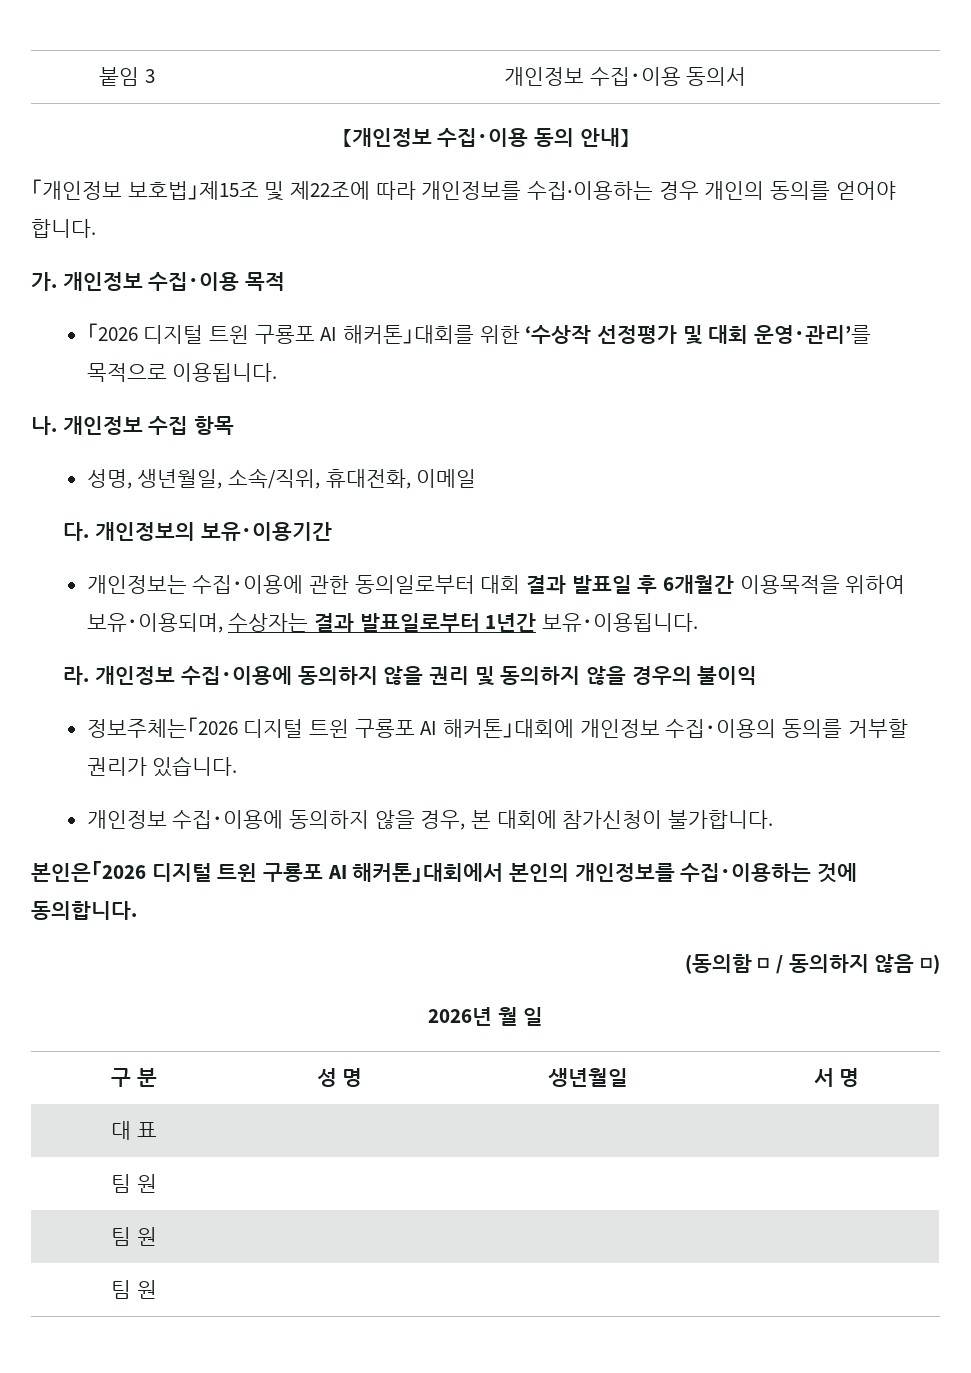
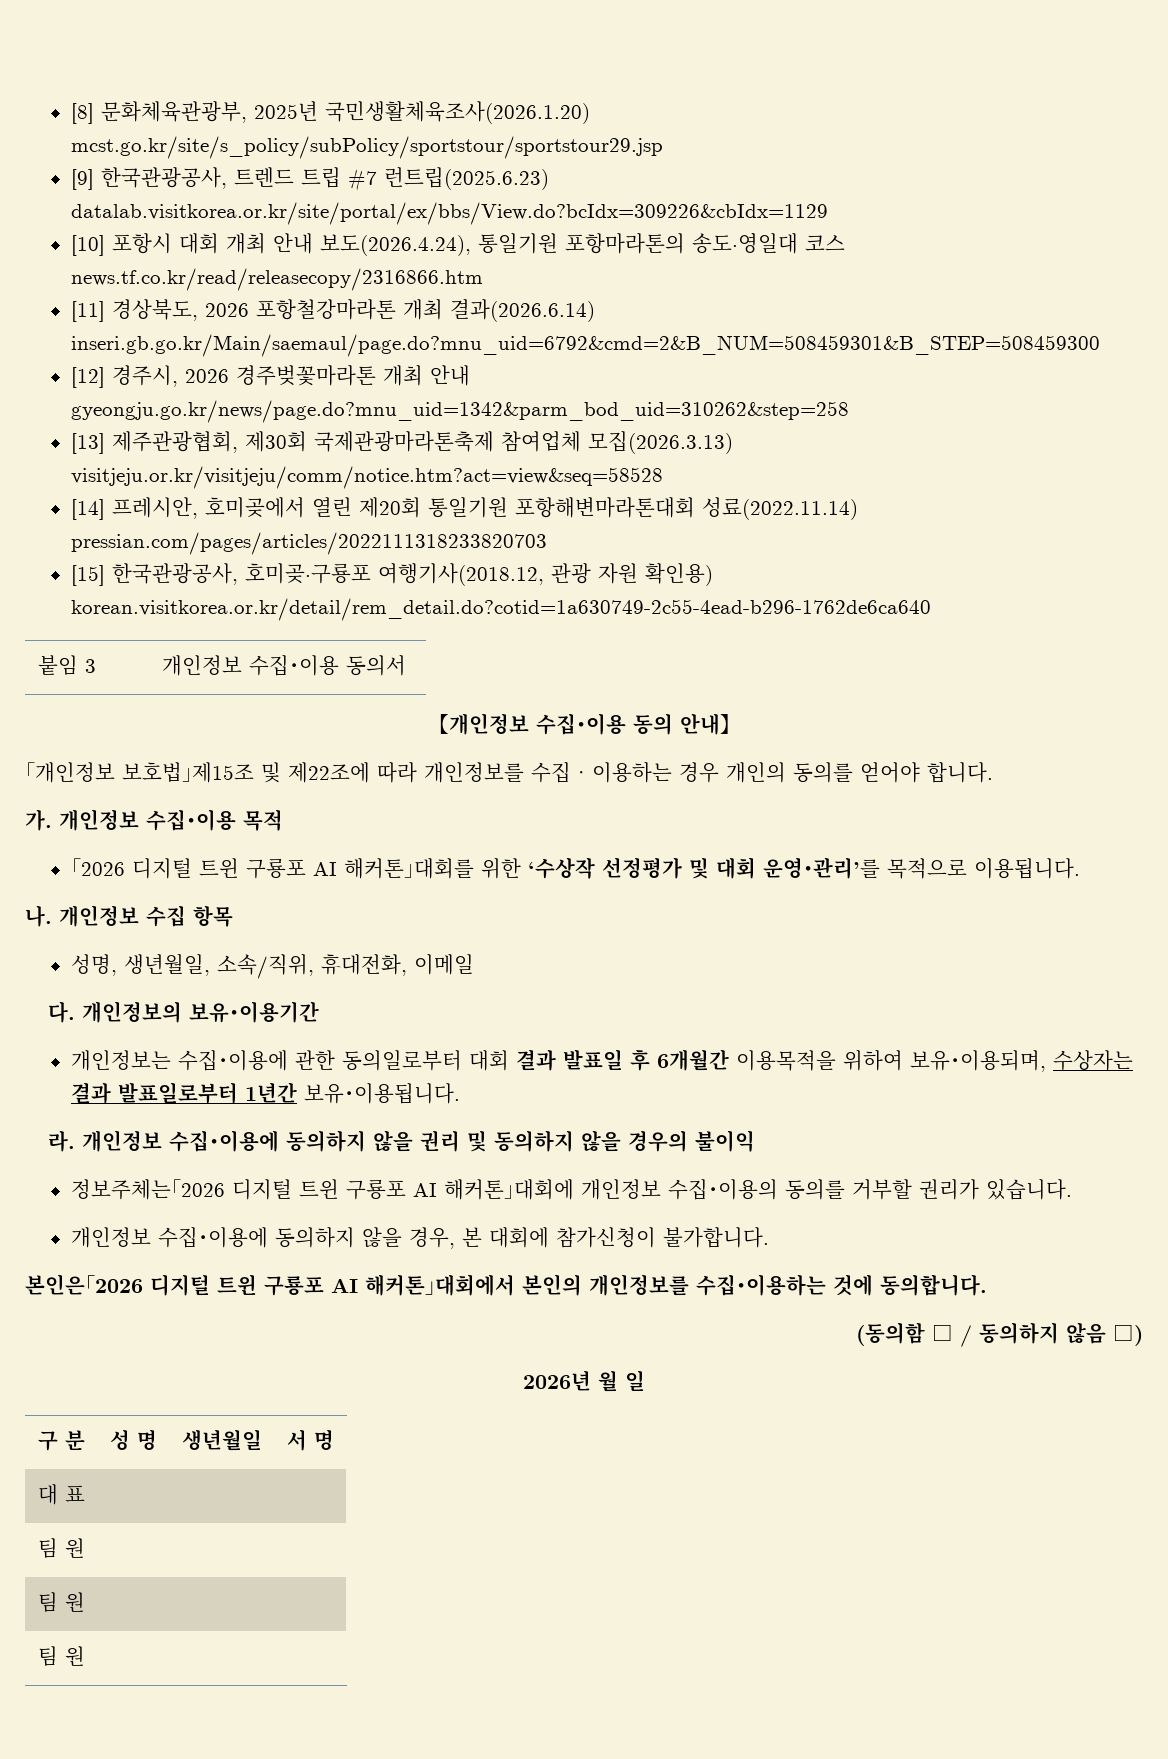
(99, 76) none -> [70,101,590,124] [70,136,663,159] [70,167,549,191] [70,202,828,225] [70,233,845,256] [70,268,483,291] [70,299,595,322] [70,334,1100,357] [70,365,470,388] [70,400,849,423] [70,431,733,454] [70,466,663,489] [70,497,858,520] [70,532,547,555] [70,563,713,586] [70,598,931,621] [8] 문화체육관광부, 2025년 국민생활체육조사(2026.1.20) mcst.go.kr/site/s_policy/subPolicy/sportstour/sportstour29.jsp // [9] 한국관광공사, 트렌드 트립 #7 런트립(2025.6.23) datalab.visitkorea.or.kr/site/portal/ex/bbs/View.do?bcIdx=309226&cbIdx=1129 // [10] 포항시 대회 개최 안내 보도(2026.4.24), 통일기원 포항마라톤의 송도·영일대 코스 news.tf.co.kr/read/releasecopy/2316866.htm // [11] 경상북도, 2026 포항철강마라톤 개최 결과(2026.6.14) inseri.gb.go.kr/Main/saemaul/page.do?mnu_uid=6792&cmd=2&B_NUM=508459301&B_STEP=508459300 // [12] 경주시, 2026 경주벚꽃마라톤 개최 안내 gyeongju.go.kr/news/page.do?mnu_uid=1342&parm_bod_uid=310262&step=258 // [13] 제주관광협회, 제30회 국제관광마라톤축제 참여업체 모집(2026.3.13) visitjeju.or.kr/visitjeju/comm/notice.htm?act=view&seq=58528 // [14] 프레시안, 호미곶에서 열린 제20회 통일기원 포항해변마라톤대회 성료(2022.11.14) pressian.com/pages/articles/2022111318233820703 // [15] 한국관광공사, 호미곶·구룡포 여행기사(2018.12, 관광 자원 확인용) korean.visitkorea.or.kr/detail/rem_detail.do?cotid=1a630749-2c55-4ead-b296-1762de6ca640 //

